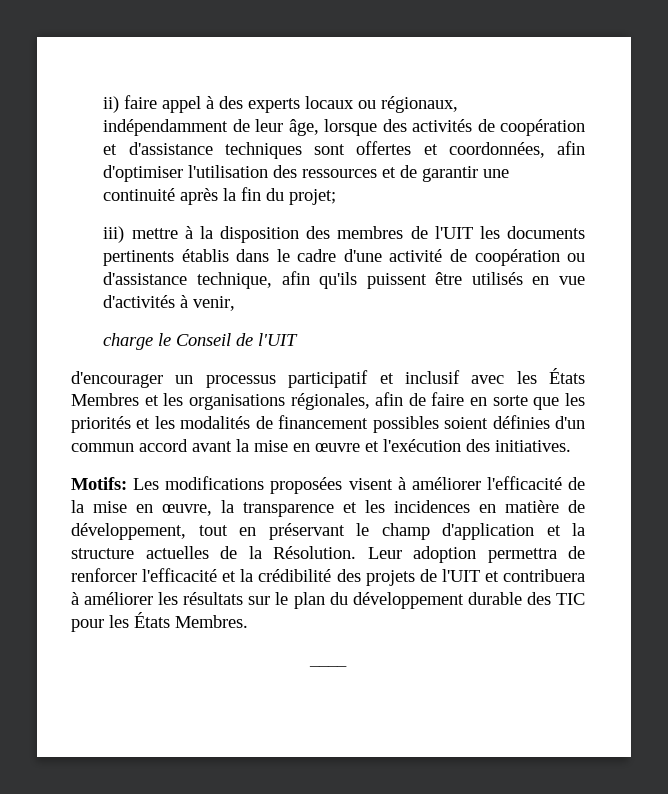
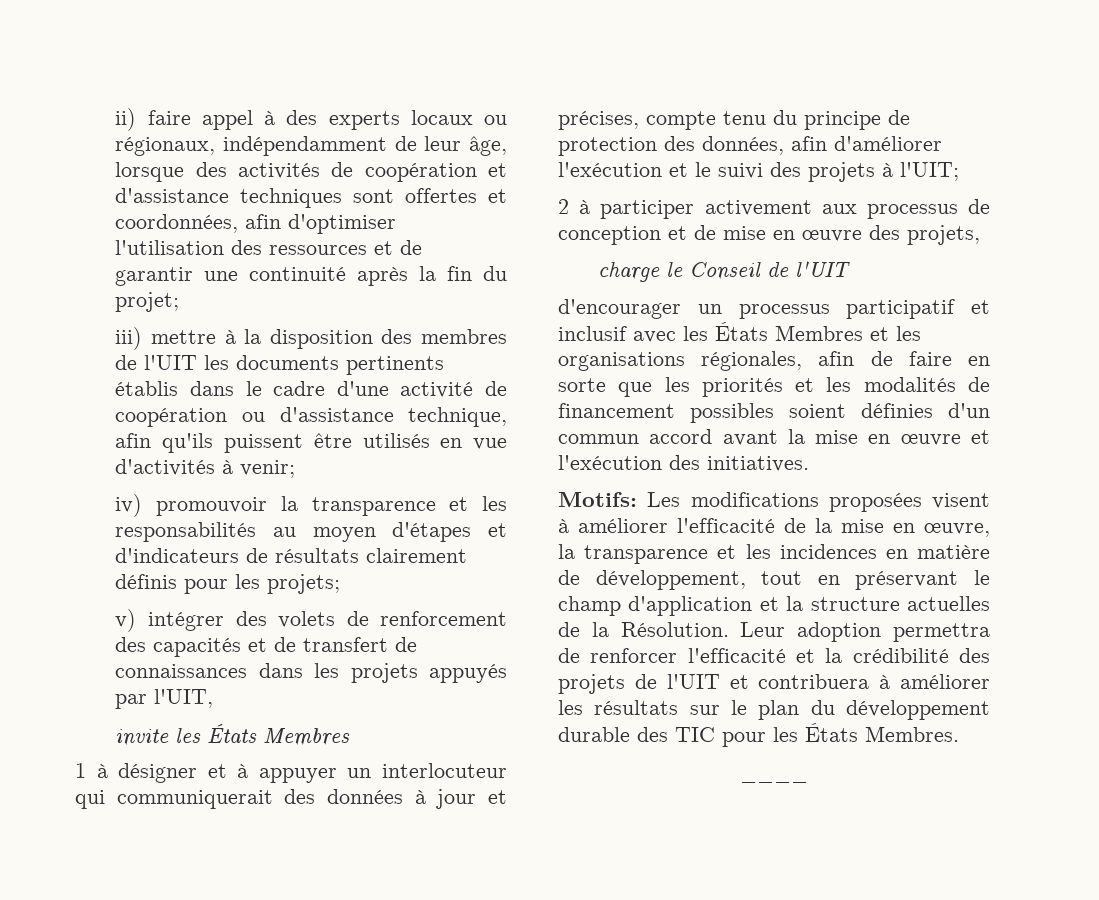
[193,296,236,311] venir, -> [240,460,296,478] [115,494,507,517] [115,522,507,542] [115,548,468,563] [115,574,341,594] [115,609,507,632] [115,637,418,657] [115,663,507,683] [115,689,214,709] [115,723,351,746] [75,763,507,783] [75,789,508,809] [558,110,910,130] [558,136,942,156] [558,162,959,182] [558,199,990,219] [558,225,980,245] venir; // iv) promouvoir la transparence et les responsabilités au moyen d'étapes et d'indicateurs de résultats clairement définis pour les projets; // v) intégrer des volets de renforcement des capacités et de transfert de connaissances dans les projets appuyés par l'UIT, // invite les États Membres // 1 à désigner et à appuyer un interlocuteur qui communiquerait des données à jour et précises, compte tenu du principe de protection des données, afin d'améliorer l'exécution et le suivi des projets à l'UIT; // 2 à participer activement aux processus de conception et de mise en œuvre des projets,

